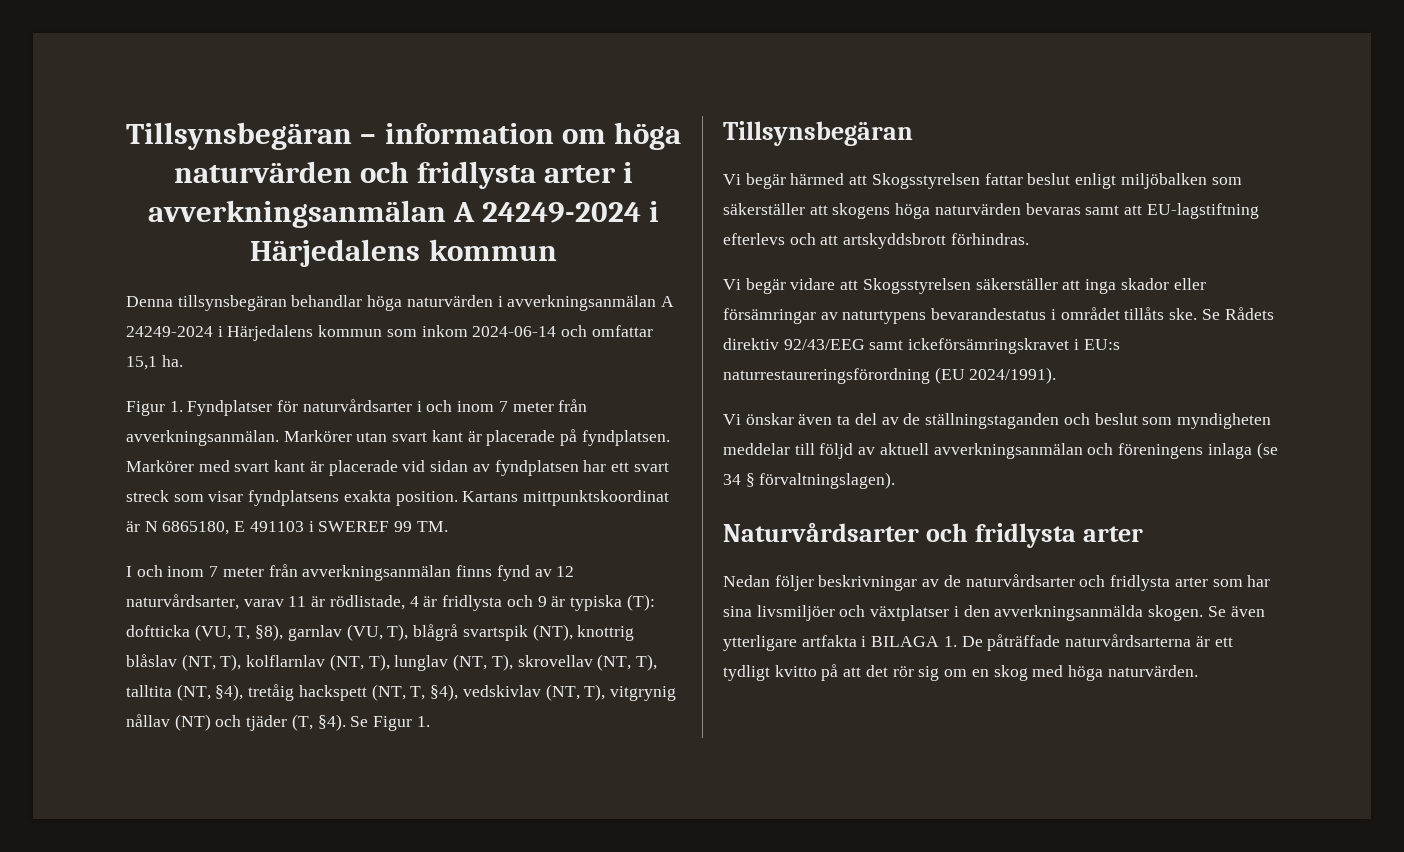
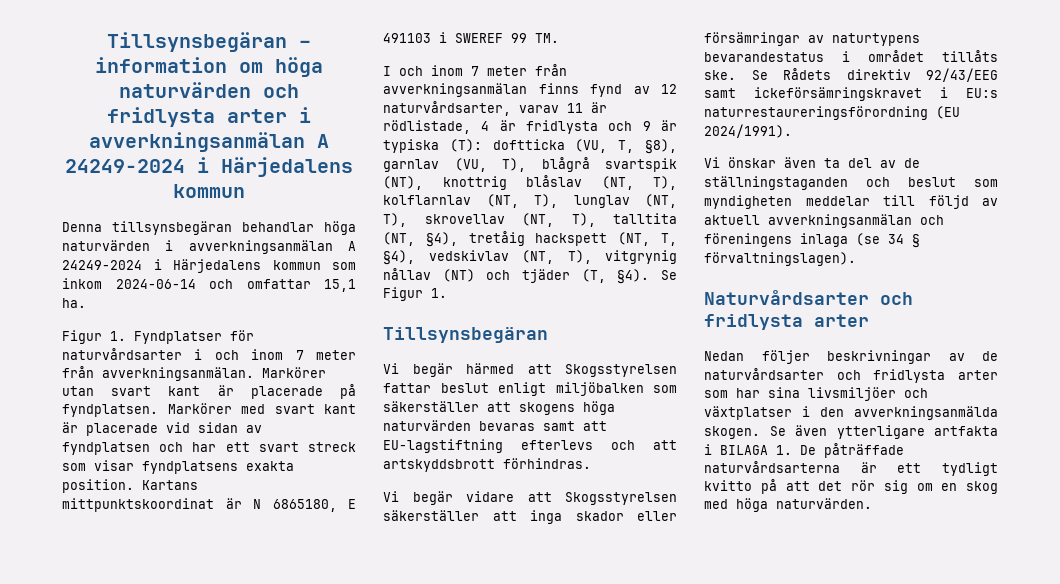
(579, 468) none -> [159,442,184,452] och

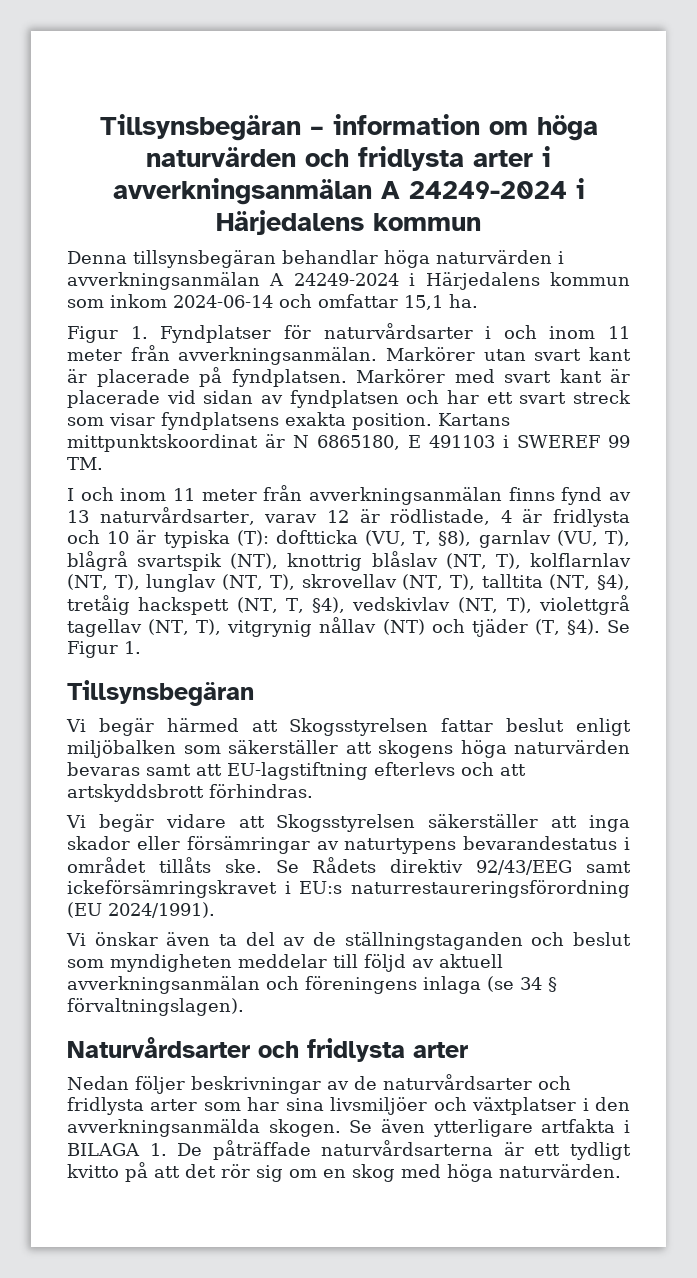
[295,350,304,360] 7 -> [608,326,630,339] 11
[471,66,479,76] 7 -> [173,488,195,501] 11
[661,84,677,94] 12 -> [67,510,89,523] 13
[567,103,583,113] 11 -> [326,510,349,523] 12
[642,121,651,131] 9 -> [107,531,130,544] 10
(592, 257) none -> [539,595,630,615] [67,619,222,637] violettgrå tagellav (NT, T),

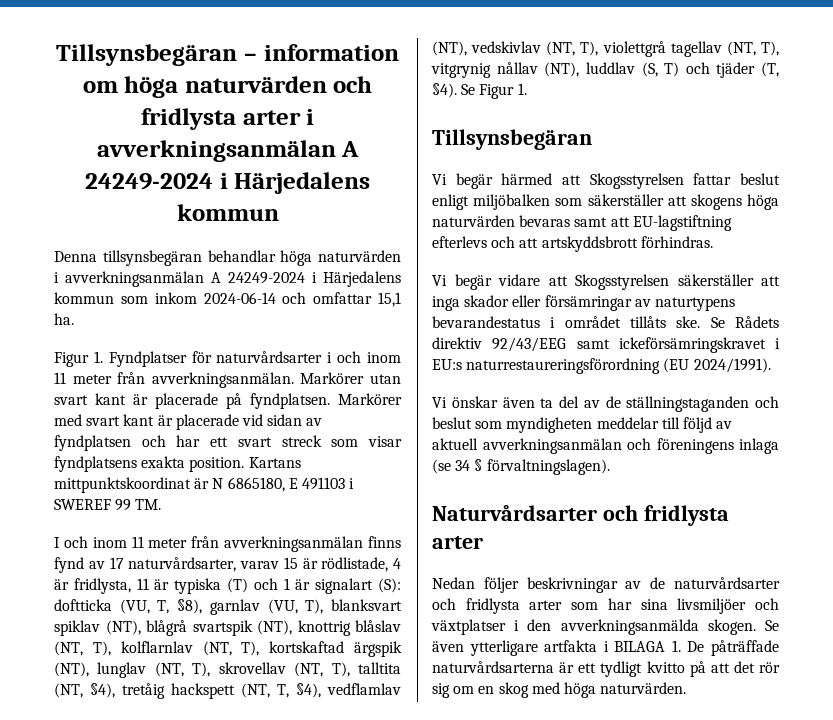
[67,510,89,523] 13 -> [109,557,124,569] 17
[326,510,349,523] 12 -> [283,557,298,569] 15
[553,509,630,527] [67,530,269,548] fridlysta och 10 är typiska (T): -> [73,578,402,594] fridlysta, 11 är typiska (T) och 1 är signalart (S):
(630, 538) none -> [331,599,402,611] [54,620,141,636] blanksvart spiklav (NT),
(140, 582) none -> [269,641,402,657] [54,662,89,677] kortskaftad ärgspik (NT),
(345, 605) none -> [327,683,401,695] [432,41,467,56] vedflamlav (NT),
[382,619,425,635] (NT) -> [544,62,680,77] (NT), luddlav (S, T)

